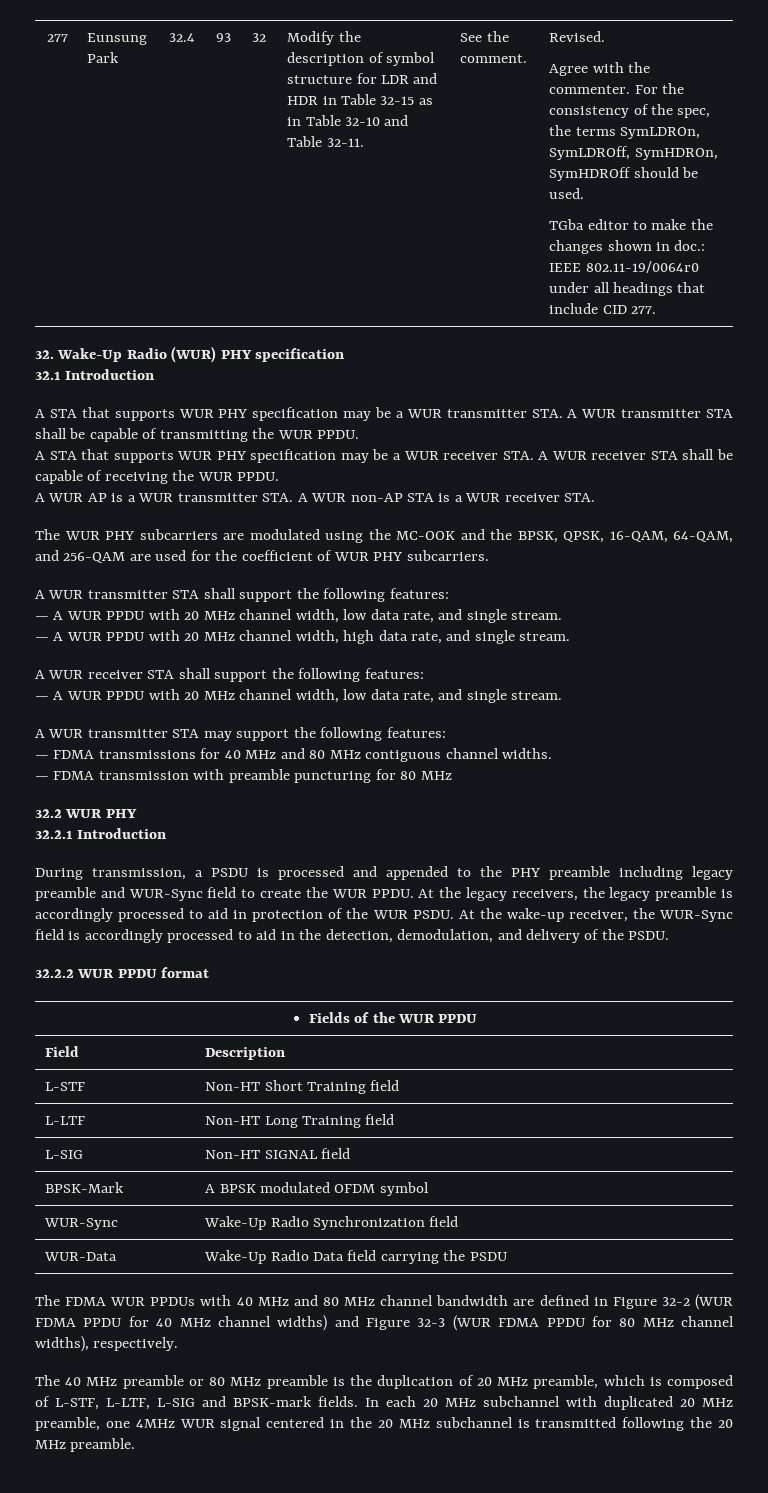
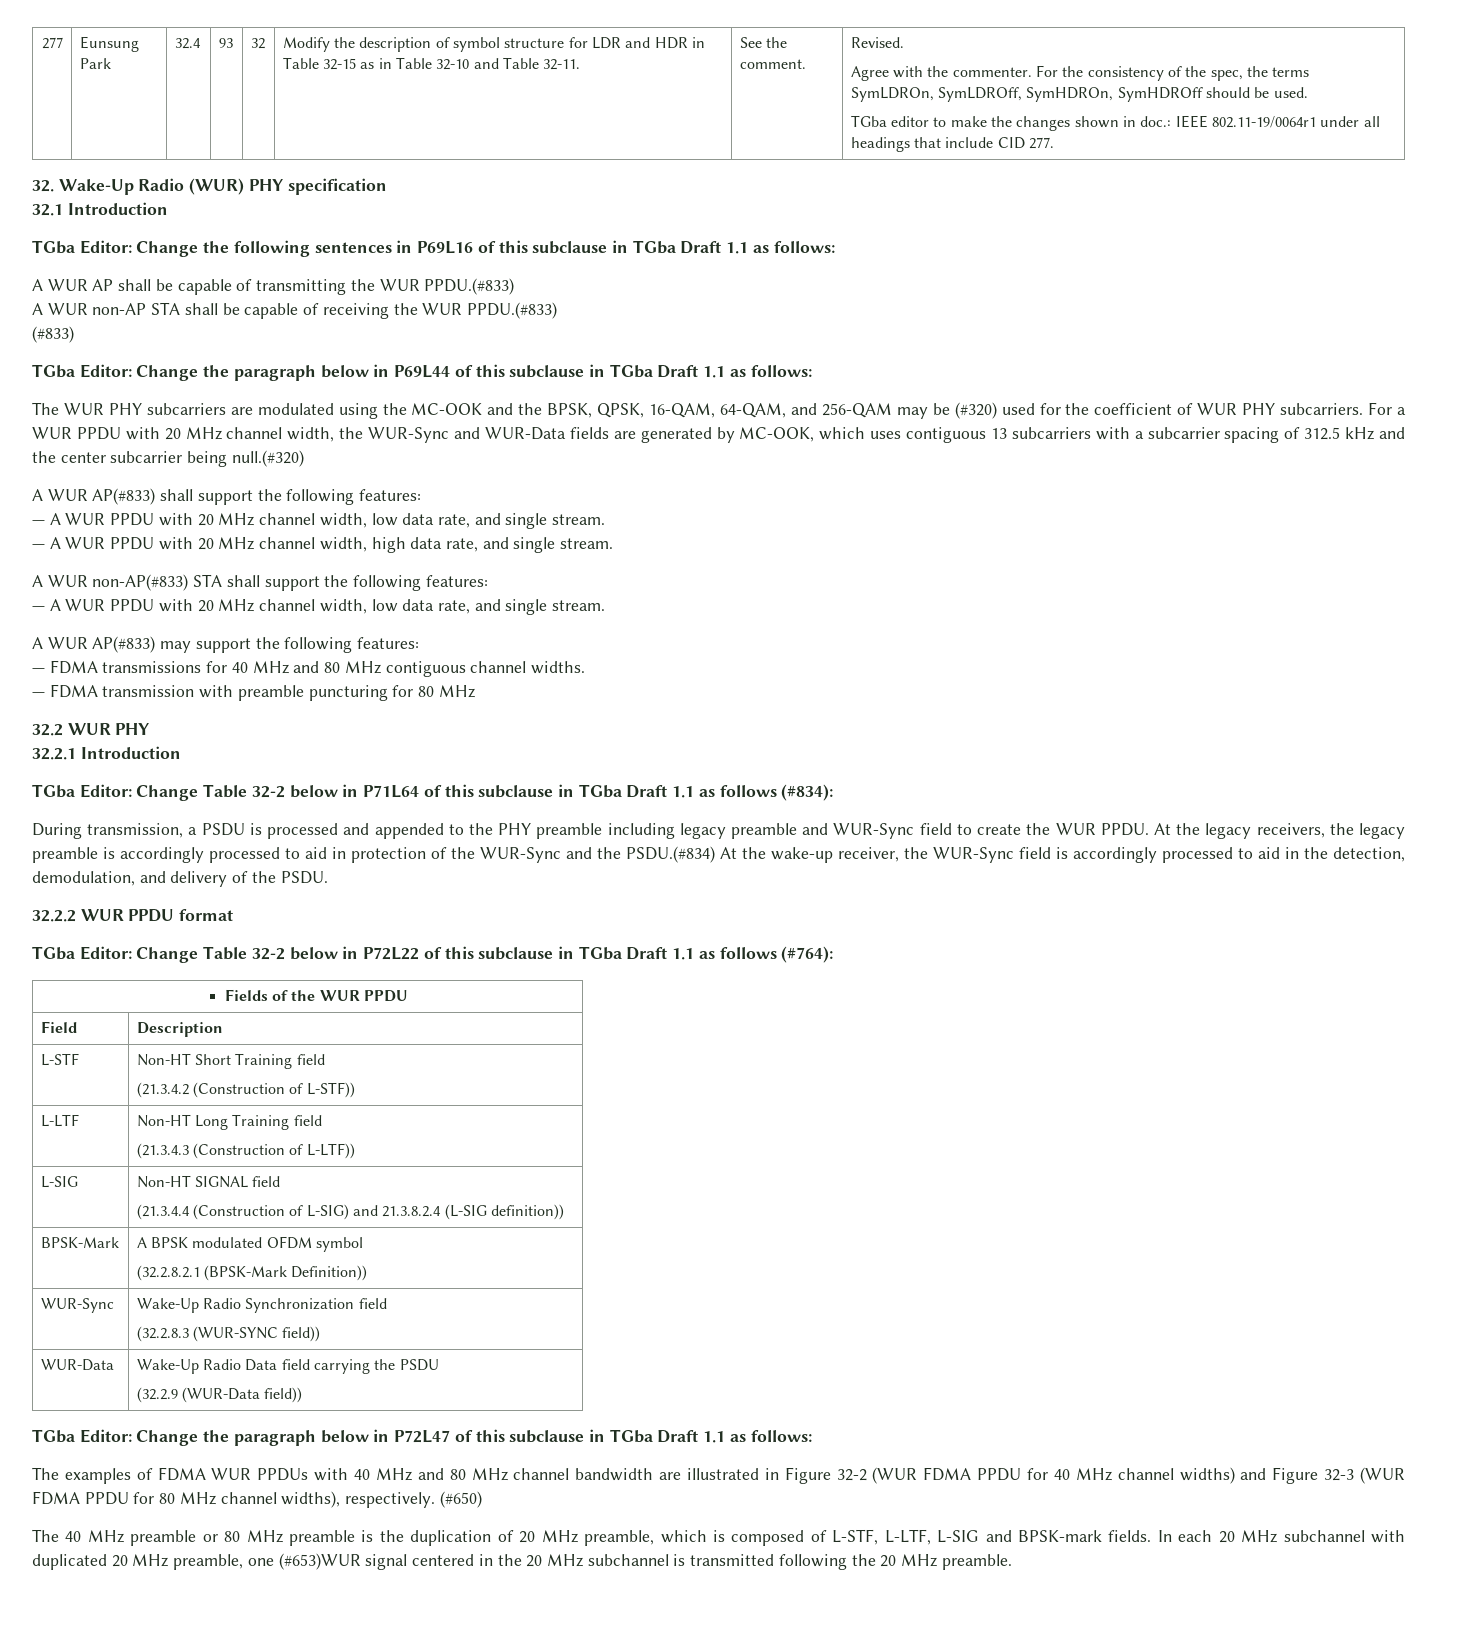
[585,261,699,273] 802.11-19/0064r0 -> [1211,116,1316,128] 802.11-19/0064r1
[35,407,733,421] A STA that supports WUR PHY specification may be a WUR transmitter STA. A WUR transmitter STA -> [32,240,835,257] [32,279,114,291] TGba Editor: Change the following sentences in P69L16 of this subclause in TGba Draft 1.1 as follows: // A WUR AP
[317,430,360,439] [35,449,647,463] PPDU. // A STA that supports WUR PHY specification may be a WUR receiver STA. A WUR receiver -> [424,278,515,295] [32,303,147,315] PPDU.(#833) // A WUR non-AP
[237,472,280,481] [35,493,596,502] PPDU. // A WUR AP is a WUR transmitter STA. A WUR non-AP STA is a WUR receiver STA. -> [466,302,557,319] [32,326,74,343] [32,364,812,381] PPDU.(#833) // (#833) // TGba Editor: Change the paragraph below in P69L44 of this subclause in TGba Draft 1.1 as follows:
[129,554,151,561] are -> [896,402,997,419] may be (#320)
[35,590,200,599] // A WUR transmitter STA -> [1368,402,1406,415] [32,427,1405,443] [32,450,304,467] [32,488,156,505] For a WUR PPDU with 20 MHz channel width, the WUR-Sync and WUR-Data fields are generated by MC-OOK, which uses contiguous 13 subcarriers with a subcarrier spacing of 312.5 kHz and the center subcarrier being null.(#320) // A WUR AP(#833)
[87,670,143,679] receiver -> [92,574,189,591] non-AP(#833)
[87,729,200,738] transmitter STA -> [92,636,156,653] AP(#833)
(167, 833) none -> [32,784,834,801] // TGba Editor: Change Table 32-2 below in P71L64 of this subclause in TGba Draft 1.1 as follows (#834):
[372,910,454,919] WUR PSDU. -> [480,846,715,863] WUR-Sync and the PSDU.(#834)
(210, 972) none -> [32,946,834,963] // TGba Editor: Change Table 32-2 below in P72L22 of this subclause in TGba Draft 1.1 as follows (#764):
(400, 1085) none -> [136,1082,355,1098] // (21.3.4.2 (Construction of L-STF))
(395, 1119) none -> [136,1143,355,1159] // (21.3.4.3 (Construction of L-LTF))
(350, 1153) none -> [136,1204,564,1220] // (21.3.4.4 (Construction of L-SIG) and 21.3.8.2.4 (L-SIG definition))
(429, 1189) none -> [136,1265,368,1281] // (32.2.8.2.1 (BPSK-Mark Definition))
(459, 1221) none -> [136,1326,321,1342] // (32.2.8.3 (WUR-SYNC field))
[35,1295,60,1306] // The -> [136,1387,303,1403] [32,1429,812,1446] [32,1467,153,1484] // (32.2.9 (WUR-Data field)) // TGba Editor: Change the paragraph below in P72L47 of this subclause in TGba Draft 1.1 as follows: // The examples of
[539,1295,589,1306] defined -> [687,1468,760,1480] illustrated
(179, 1344) none -> [439,1491,482,1508] (#650)
[135,1419,215,1428] 4MHz WUR -> [278,1553,361,1570] (#653)WUR

